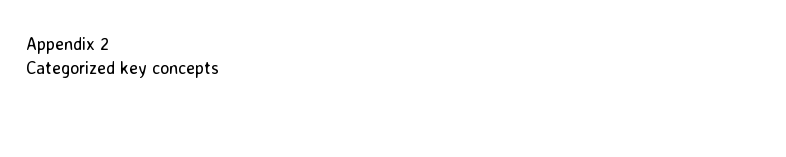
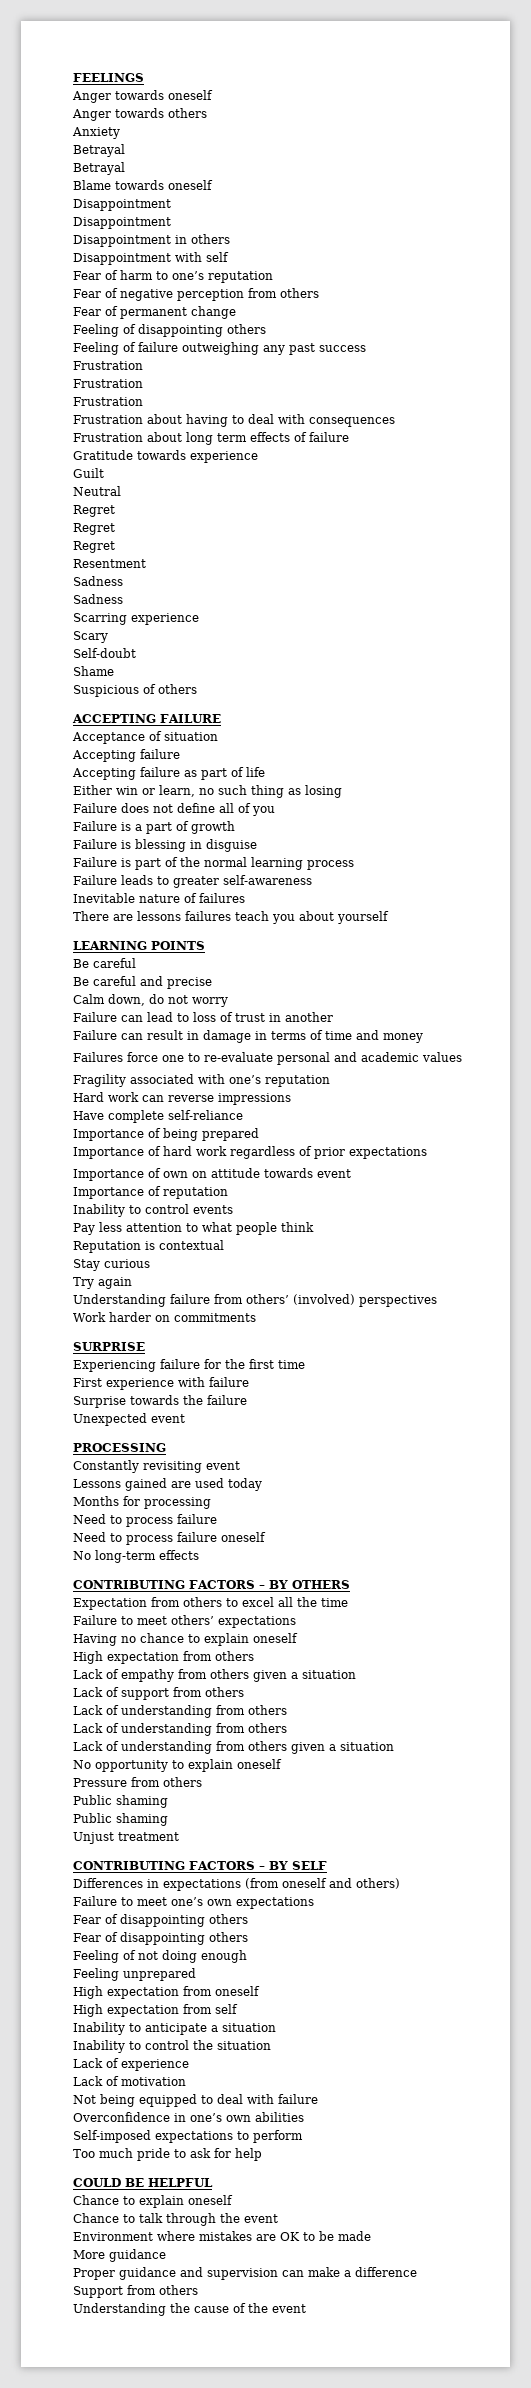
[26,37,109,54] [26,61,219,78] Appendix 2 // Categorized key concepts -> [73,73,144,82] [72,90,213,103] [72,108,207,121] [72,127,120,139] [73,144,125,157] [73,162,125,175] [73,180,213,190] [73,199,171,211] [73,217,171,229] [73,234,230,247] [73,252,229,265] [73,270,273,283] [73,288,319,301] [73,306,236,319] [73,324,266,337] [73,342,366,355] [73,361,143,370] [73,379,143,388] [73,397,143,406] [73,414,395,427] [73,432,349,445] [73,450,258,463] [73,468,104,478] [73,486,121,496] [73,505,115,517] [73,523,115,535] [73,541,115,553] [73,559,146,568] [73,576,123,586] [73,594,123,604] [73,613,199,625] [73,631,108,643] [73,648,136,658] [73,666,114,676] [73,684,197,697] [72,714,221,723] [72,731,218,744] [72,749,180,762] [72,767,265,780] [73,785,342,798] [73,803,275,816] [73,821,235,834] [73,839,257,852] [73,857,354,870] [73,875,312,888] [73,893,245,903] [73,911,389,924] [73,941,205,950] [73,958,136,968] [73,976,212,989] [73,994,228,1007] [73,1012,333,1022] [73,1030,423,1043] [73,1052,462,1065] [73,1074,330,1087] [73,1092,291,1105] [73,1110,243,1123] [73,1128,259,1141] [73,1146,427,1159] [73,1168,351,1181] [73,1186,228,1199] [73,1204,233,1217] [73,1222,314,1235] [73,1240,224,1253] [73,1259,150,1271] [73,1277,132,1289] [73,1294,437,1307] [73,1312,256,1322] [73,1342,145,1351] [73,1359,305,1372] [73,1377,249,1390] [73,1395,247,1408] [73,1413,185,1426] [73,1443,166,1452] [73,1460,240,1473] [73,1478,262,1491] [73,1496,211,1509] [73,1514,217,1527] [73,1532,266,1545] [73,1550,199,1563] [73,1580,350,1589] [73,1597,348,1610] [73,1615,296,1628] [73,1633,298,1646] [73,1651,254,1664] [73,1669,356,1682] [73,1687,244,1700] [73,1705,287,1718] [73,1723,287,1736] [73,1741,394,1754] [73,1759,282,1772] [73,1777,202,1787] [73,1795,168,1808] [73,1813,168,1826] [73,1832,179,1844] [73,1861,327,1870] [73,1878,400,1891] [73,1896,314,1909] [73,1914,248,1927] [73,1932,248,1945] [73,1950,247,1963] [73,1968,196,1981] [73,1986,260,1999] [73,2004,238,2017] [73,2022,276,2035] [73,2040,271,2053] [73,2058,189,2071] [73,2076,186,2086] [73,2094,318,2107] [73,2112,304,2122] [73,2130,303,2143] [73,2148,262,2161] [73,2178,213,2187] [73,2195,233,2208] [73,2213,278,2226] [73,2231,371,2241] [73,2249,166,2262] [73,2267,417,2280] [73,2285,198,2298] [73,2303,306,2316] FEELINGS // Anger towards oneself // Anger towards others // Anxiety // Betrayal // Betrayal // Blame towards oneself // Disappointment // Disappointment // Disappointment in others // Disappointment with self // Fear of harm to one’s reputation // Fear of negative perception from others // Fear of permanent change // Feeling of disappointing others // Feeling of failure outweighing any past success // Frustration // Frustration // Frustration // Frustration about having to deal with consequences // Frustration about long term effects of failure // Gratitude towards experience // Guilt // Neutral // Regret // Regret // Regret // Resentment // Sadness // Sadness // Scarring experience // Scary // Self-doubt // Shame // Suspicious of others // ACCEPTING FAILURE // Acceptance of situation // Accepting failure // Accepting failure as part of life // Either win or learn, no such thing as losing // Failure does not define all of you // Failure is a part of growth // Failure is blessing in disguise // Failure is part of the normal learning process // Failure leads to greater self-awareness // Inevitable nature of failures // There are lessons failures teach you about yourself // LEARNING POINTS // Be careful // Be careful and precise // Calm down, do not worry // Failure can lead to loss of trust in another // Failure can result in damage in terms of time and money // Failures force one to re-evaluate personal and academic values // Fragility associated with one’s reputation // Hard work can reverse impressions // Have complete self-reliance // Importance of being prepared // Importance of hard work regardless of prior expectations // Importance of own on attitude towards event // Importance of reputation // Inability to control events // Pay less attention to what people think // Reputation is contextual // Stay curious // Try again // Understanding failure from others’ (involved) perspectives // Work harder on commitments // SURPRISE // Experiencing failure for the first time // First experience with failure // Surprise towards the failure // Unexpected event // PROCESSING // Constantly revisiting event // Lessons gained are used today // Months for processing // Need to process failure // Need to process failure oneself // No long-term effects // CONTRIBUTING FACTORS – BY OTHERS // Expectation from others to excel all the time // Failure to meet others’ expectations // Having no chance to explain oneself // High expectation from others // Lack of empathy from others given a situation // Lack of support from others // Lack of understanding from others // Lack of understanding from others // Lack of understanding from others given a situation // No opportunity to explain oneself // Pressure from others // Public shaming // Public shaming // Unjust treatment // CONTRIBUTING FACTORS – BY SELF // Differences in expectations (from oneself and others) // Failure to meet one’s own expectations // Fear of disappointing others // Fear of disappointing others // Feeling of not doing enough // Feeling unprepared // High expectation from oneself // High expectation from self // Inability to anticipate a situation // Inability to control the situation // Lack of experience // Lack of motivation // Not being equipped to deal with failure // Overconfidence in one’s own abilities // Self-imposed expectations to perform // Too much pride to ask for help // COULD BE HELPFUL // Chance to explain oneself // Chance to talk through the event // Environment where mistakes are OK to be made // More guidance // Proper guidance and supervision can make a difference // Support from others // Understanding the cause of the event

